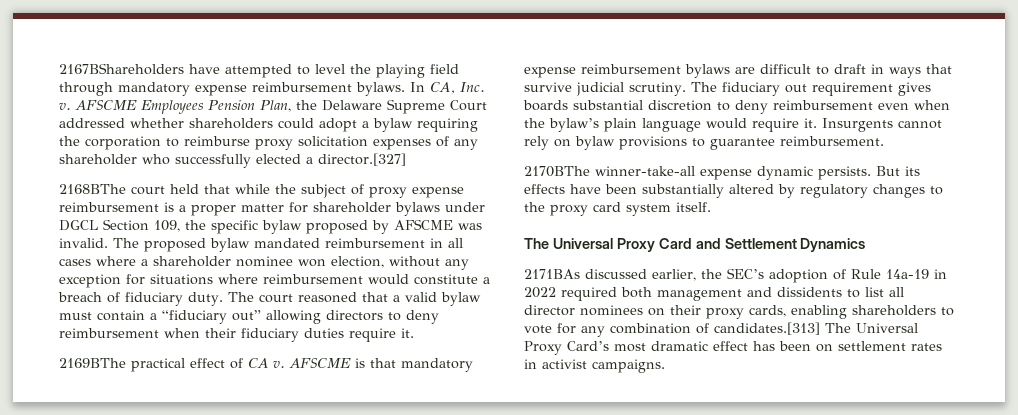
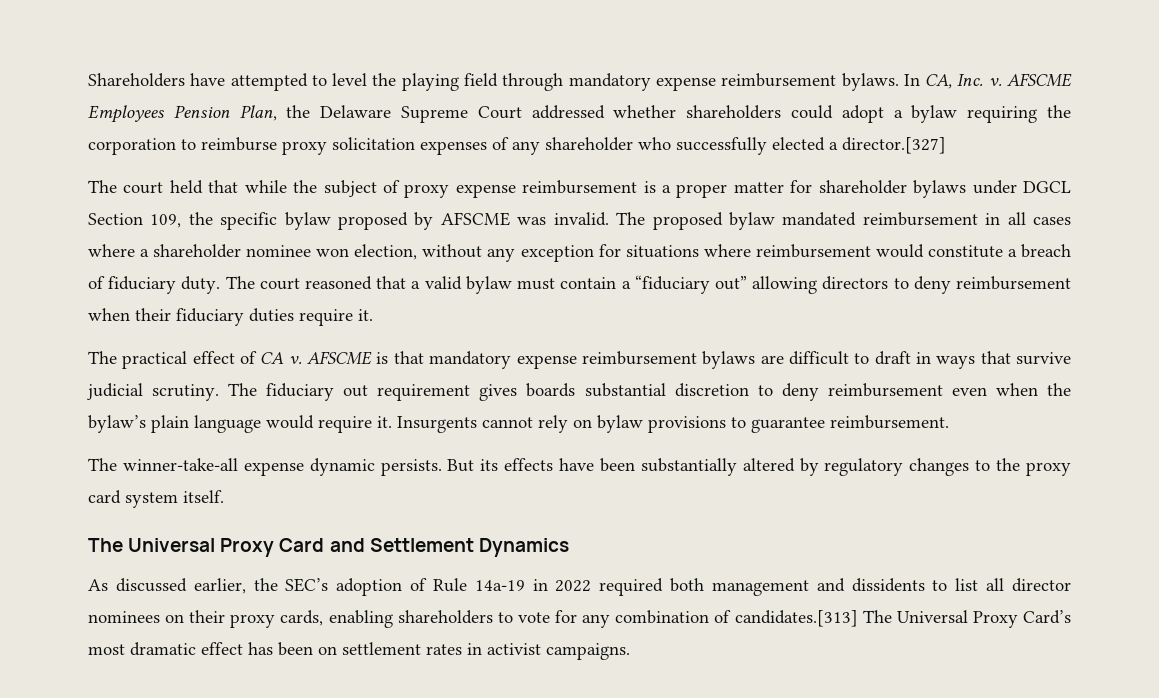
[59,63,184,75] 2167BShareholders -> [88,73,185,87] Shareholders
[59,184,126,194] 2168BThe -> [88,180,117,193] The
[59,358,126,368] 2169BThe -> [88,351,117,364] The
[524,166,590,177] 2170BThe -> [88,458,117,471] The
[524,269,580,279] 2171BAs -> [88,579,108,591] As

